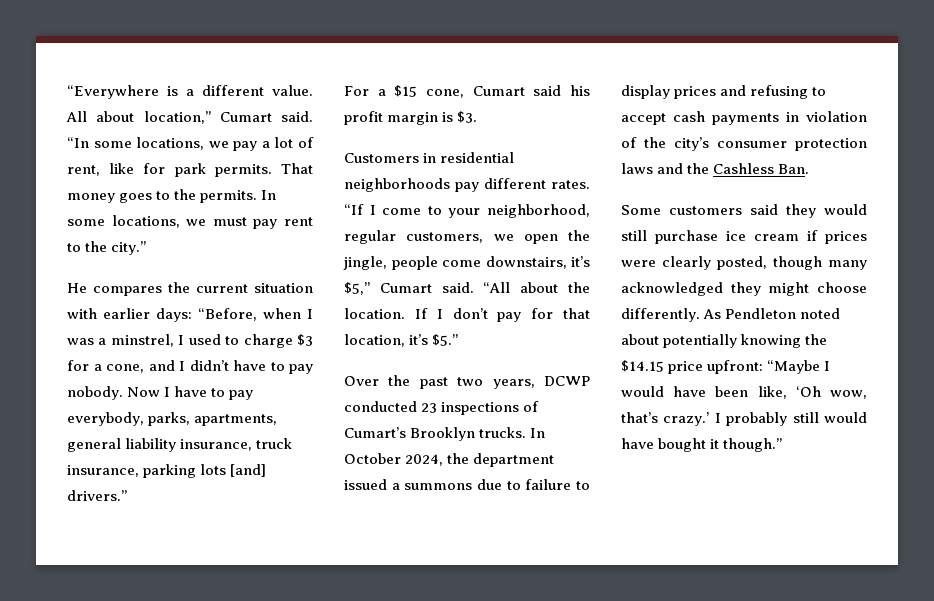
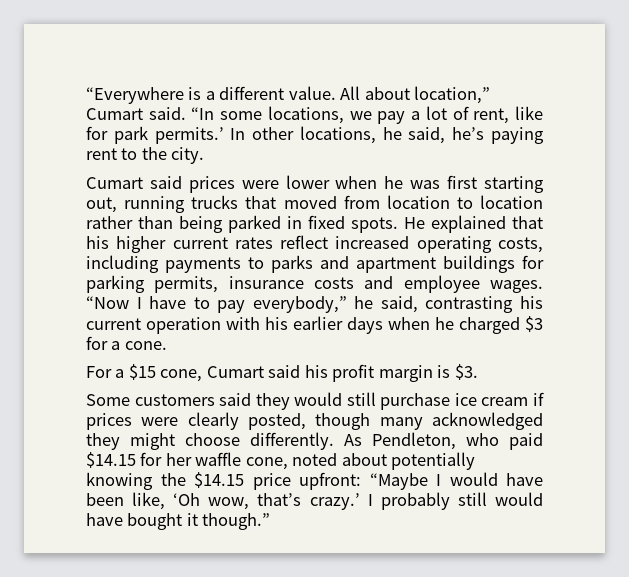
[214,163,313,177] [67,189,277,203] [67,215,313,229] [67,241,147,255] [67,282,313,296] [67,308,313,322] [67,334,313,348] [67,360,313,374] [67,386,254,400] [67,412,278,426] [67,438,293,452] [67,464,267,478] [67,490,127,501] permits. That money goes to the permits. In some locations, we must pay rent to the city.” // He compares the current situation with earlier days: “Before, when I was a minstrel, I used to charge $3 for a cone, and I didn’t have to pay nobody. Now I have to pay everybody, parks, apartments, general liability insurance, truck insurance, parking lots [and] drivers.” -> [154,126,544,144] [86,147,205,164] [86,175,545,193] [86,195,543,213] [86,215,543,233] [86,235,543,253] [86,255,544,273] [86,275,543,293] [86,296,543,313] [86,316,543,334] [86,336,167,350] permits.’ In other locations, he said, he’s paying rent to the city. // Cumart said prices were lower when he was first starting out, running trucks that moved from location to location rather than being parked in fixed spots. He explained that his higher current rates reflect increased operating costs, including payments to parks and apartment buildings for parking permits, insurance costs and employee wages. “Now I have to pay everybody,” he said, contrasting his current operation with his earlier days when he charged $3 for a cone.
[344,152,515,163] [344,178,590,192] [344,204,590,218] [344,230,590,244] [343,256,590,270] [344,282,590,295] [344,308,590,322] [344,334,459,347] [344,375,590,389] [344,401,540,415] [344,427,546,441] [344,453,555,467] [344,479,590,490] [621,85,827,99] [621,111,867,125] [621,137,867,151] [621,163,810,174] // Customers in residential neighborhoods pay different rates. “If I come to your neighborhood, regular customers, we open the jingle, people come downstairs, it’s $5,” Cumart said. “All about the location. If I don’t pay for that location, it’s $5.” // Over the past two years, DCWP conducted 23 inspections of Cumart’s Brooklyn trucks. In October 2024, the department issued a summons due to failure to display prices and refusing to accept cash payments in violation of the city’s consumer protection laws and the Cashless Ban. -> (478, 372) none
[725,308,797,319] Pendleton -> [372,432,543,450] [86,452,288,470] Pendleton, who paid $14.15 for her waffle cone,

